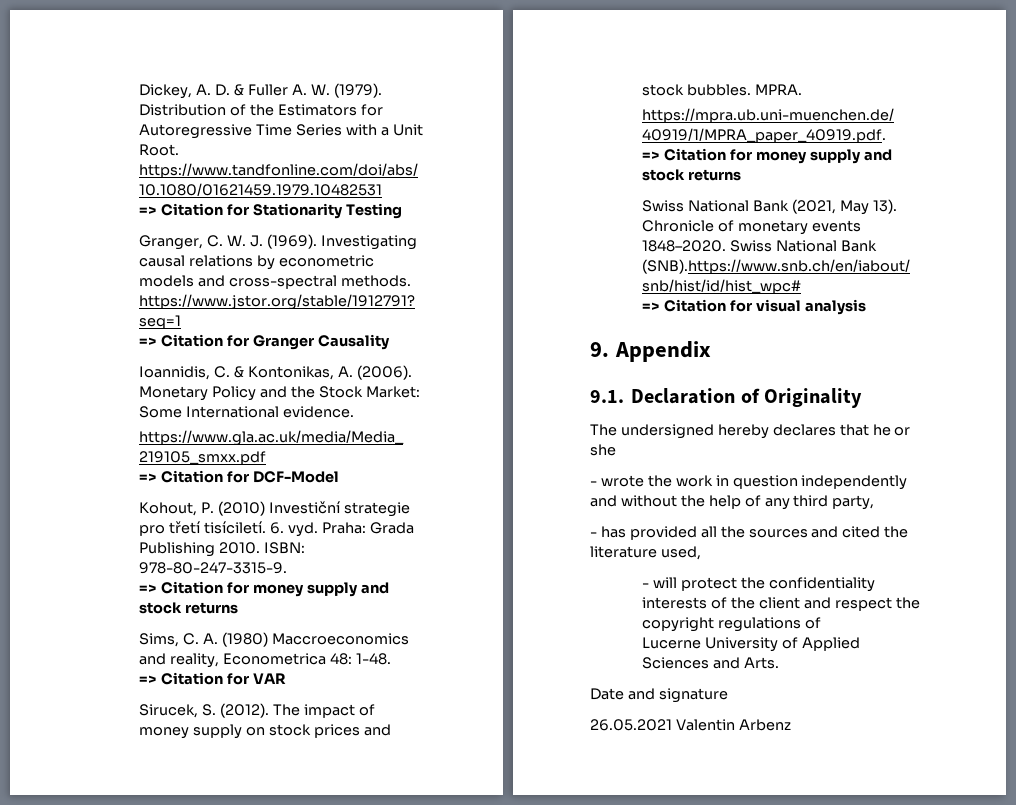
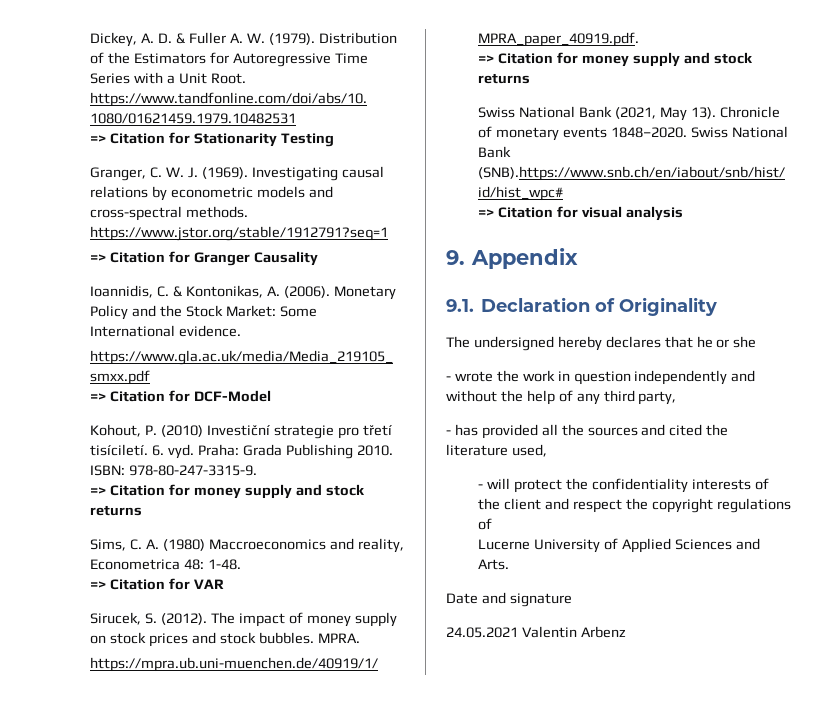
[590,719,672,731] 26.05.2021 -> [446,627,518,638] 24.05.2021

